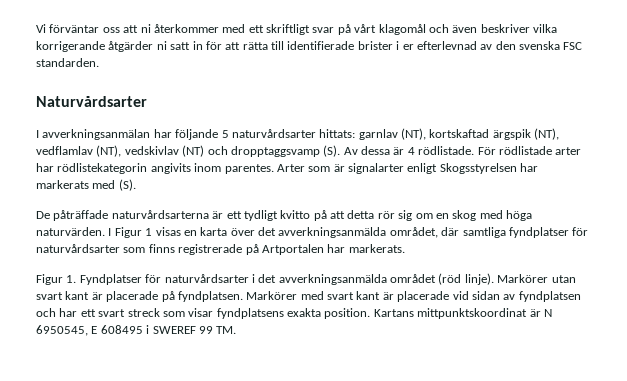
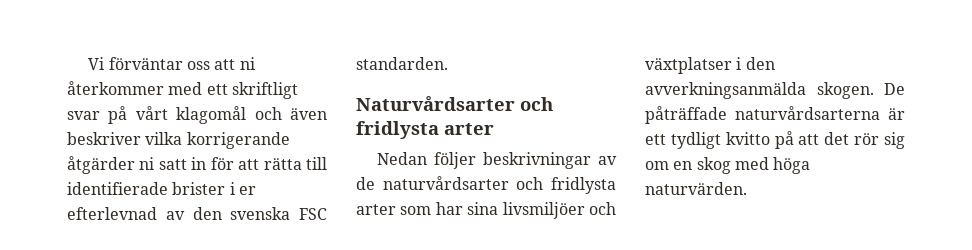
[36,128,560,140] [36,145,582,157] [36,163,539,174] [36,179,136,191] // I avverkningsanmälan har följande 5 naturvårdsarter hittats: garnlav (NT), kortskaftad ärgspik (NT), vedflamlav (NT), vedskivlav (NT) och dropptaggsvamp (S). Av dessa är 4 rödlistade. För rödlistade arter har rödlistekategorin angivits inom parentes. Arter som är signalarter enligt Skogsstyrelsen har markerats med (S). // -> [520,97,553,111] [356,121,494,139] [377,152,617,169] [356,176,616,194] [356,202,616,219] [645,57,775,74] [645,82,874,99] och fridlysta arter // Nedan följer beskrivningar av de naturvårdsarter och fridlysta arter som har sina livsmiljöer och växtplatser i den avverkningsanmälda skogen.
[347,210,375,219] detta -> [824,132,850,145] det
[108,227,589,238] [36,244,405,255] [36,273,576,285] [36,291,581,302] [36,308,552,319] [36,325,237,336] I Figur 1 visas en karta över det avverkningsanmälda området, där samtliga fyndplatser för naturvårdsarter som finns registrerade på Artportalen har markerats. // Figur 1. Fyndplatser för naturvårdsarter i det avverkningsanmälda området (röd linje). Markörer utan svart kant är placerade på fyndplatsen. Markörer med svart kant är placerade vid sidan av fyndplatsen och har ett svart streck som visar fyndplatsens exakta position. Kartans mittpunktskoordinat är N 6950545, E 608495 i SWEREF 99 TM. -> (747, 188) none

